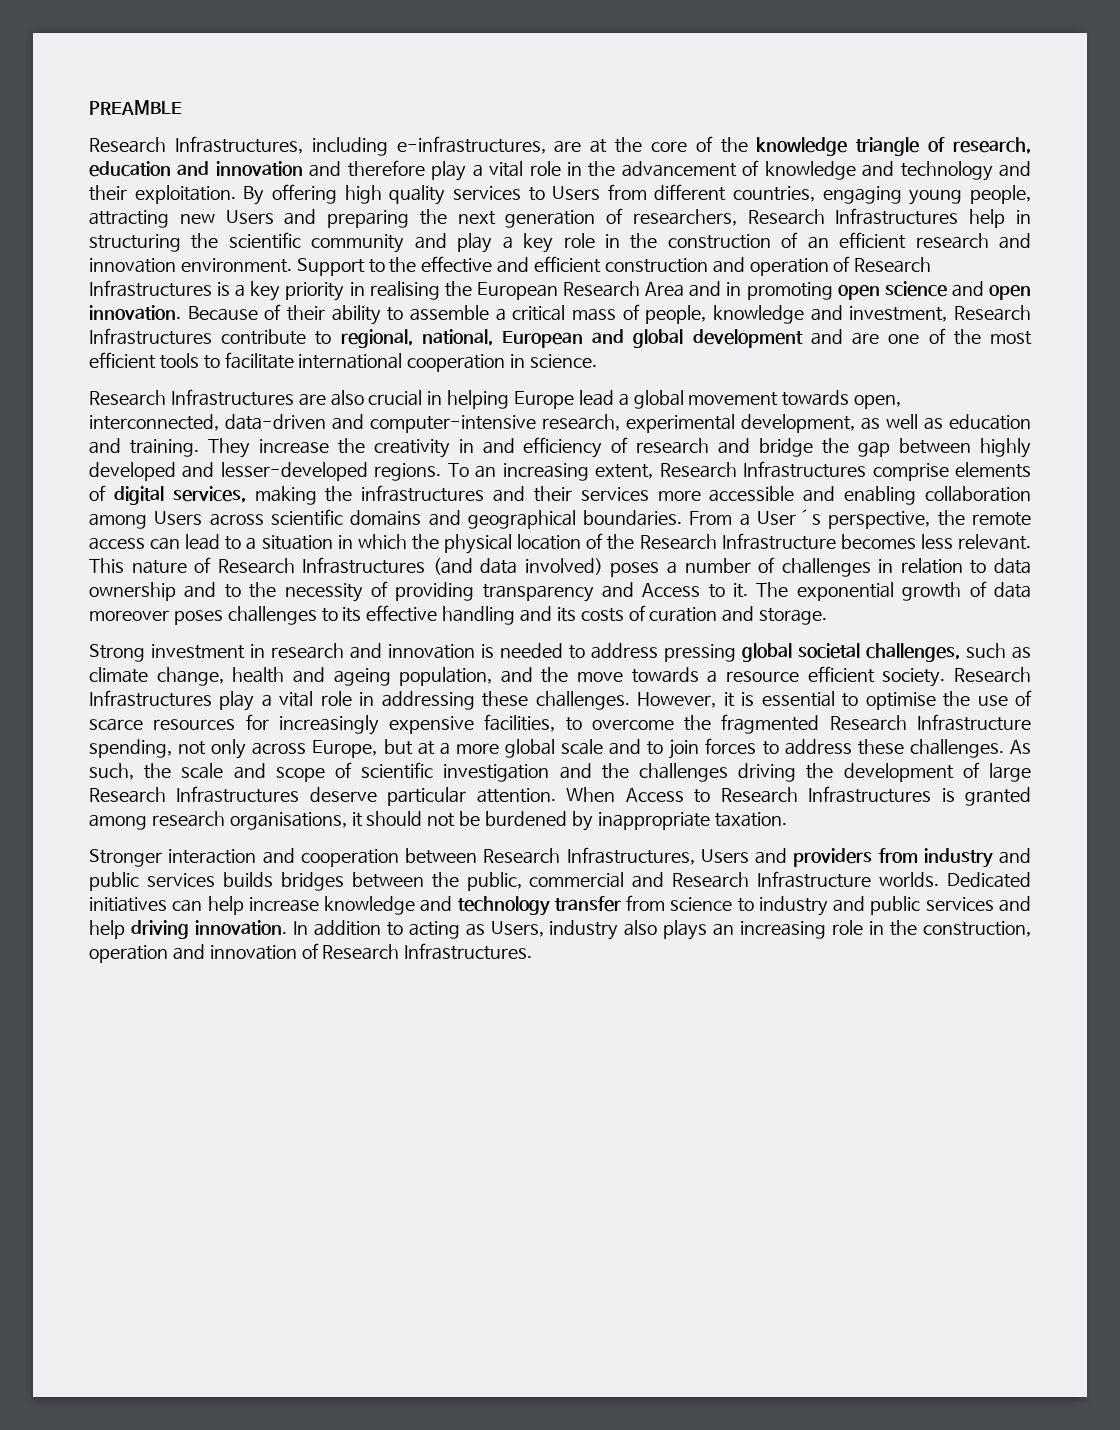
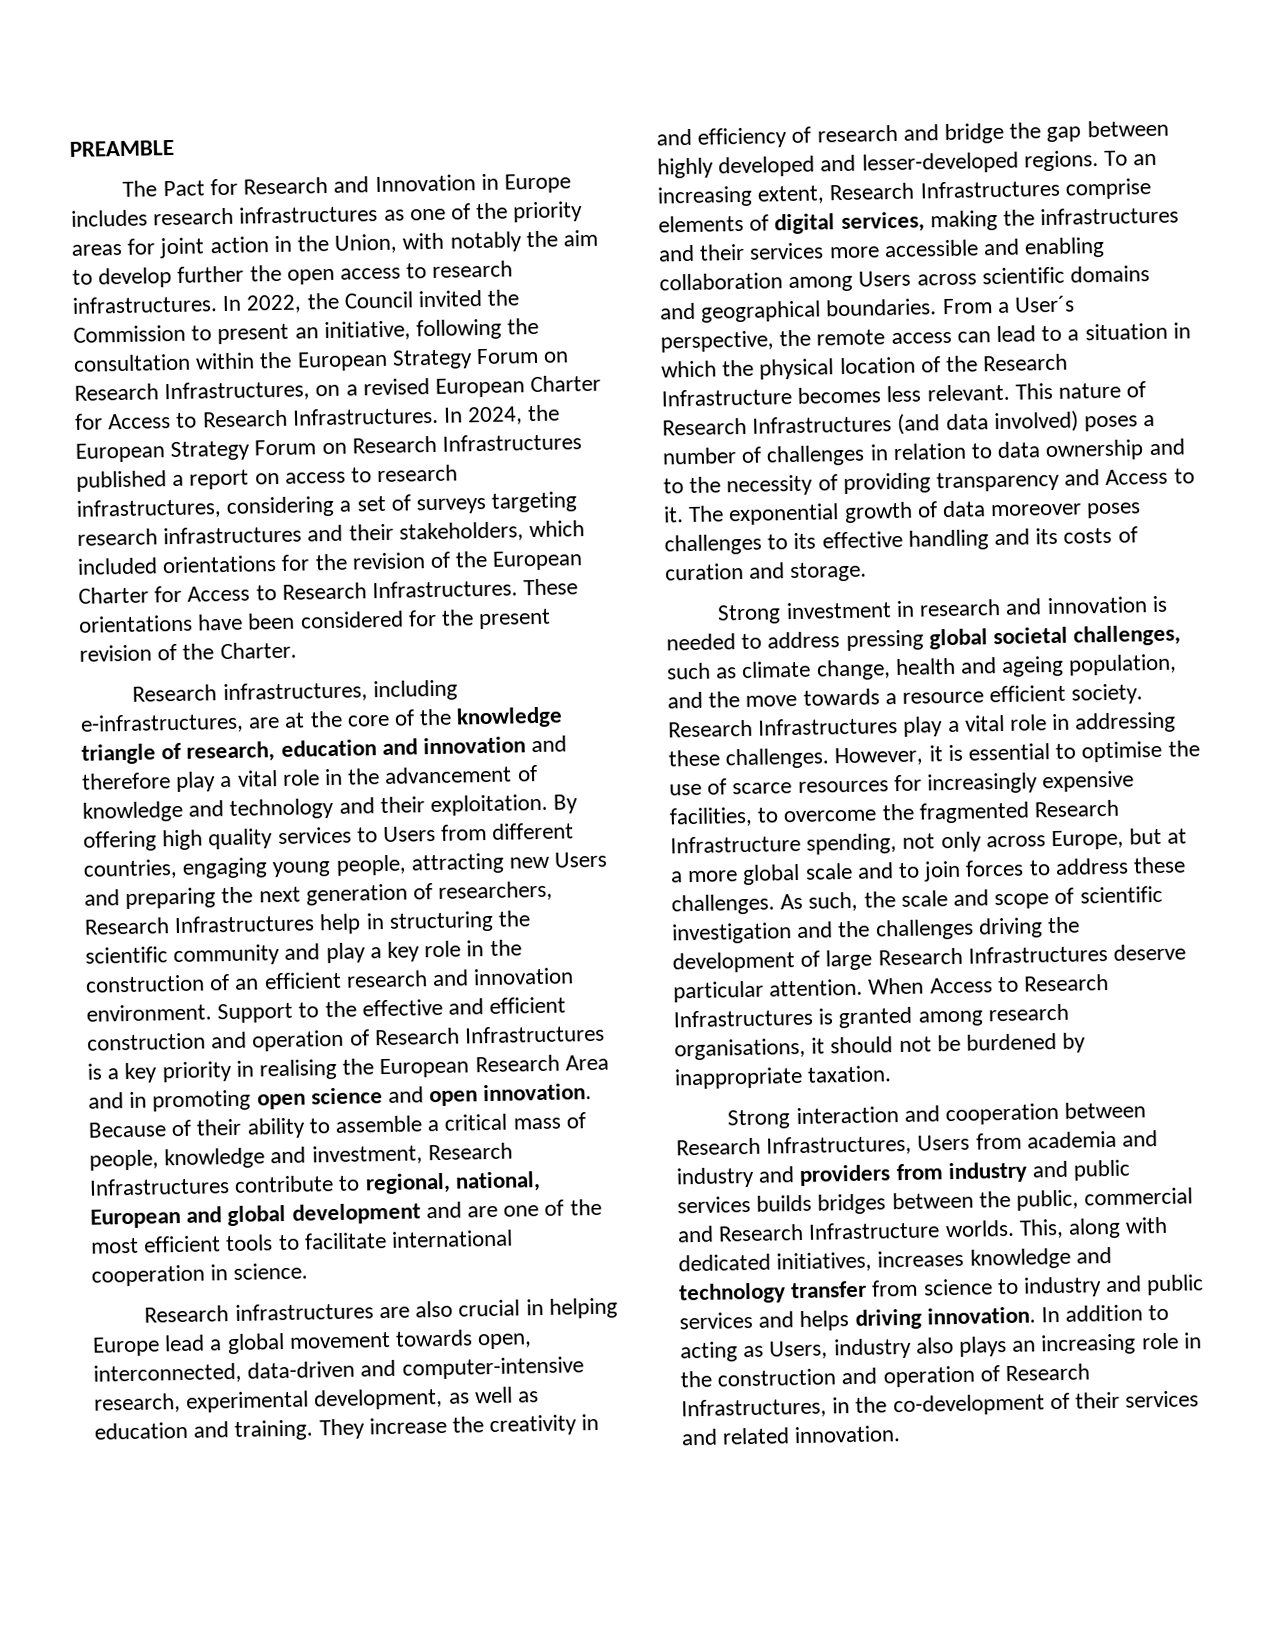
[89,136,303,154] Research Infrastructures, -> [122,173,571,197] [71,201,584,227] [71,229,599,259] [72,260,514,289] [72,289,520,314] [73,317,540,345] [73,347,570,372] [74,374,602,403] [74,404,561,430] [75,433,583,463] [76,464,459,492] [76,491,578,520] [77,520,586,546] [77,550,584,575] [78,578,579,604] [78,608,552,633] [79,641,297,662] [132,681,368,704] The Pact for Research and Innovation in Europe includes research infrastructures as one of the priority areas for joint action in the Union, with notably the aim to develop further the open access to research infrastructures. In 2022, the Council invited the Commission to present an initiative, following the consultation within the European Strategy Forum on Research Infrastructures, on a revised European Charter for Access to Research Infrastructures. In 2024, the European Strategy Forum on Research Infrastructures published a report on access to research infrastructures, considering a set of surveys targeting research infrastructures and their stakeholders, which included orientations for the revision of the European Charter for Access to Research Infrastructures. These orientations have been considered for the present revision of the Charter. // Research infrastructures,
[170,389,294,406] Infrastructures -> [234,1302,374,1321] infrastructures
[89,849,162,867] Stronger -> [727,1109,791,1130] Strong
(749, 856) none -> [975,1130,1159,1150] [676,1166,755,1189] from academia and industry
[947,872,1031,888] [89,896,319,915] Dedicated initiatives can help increase -> [1018,1216,1169,1239] [678,1249,965,1273] This, along with dedicated initiatives, increases
[89,920,125,939] help -> [799,1310,850,1332] helps
[922,921,1031,937] [89,943,533,963] construction, operation and innovation of Research Infrastructures. -> [717,1363,1091,1388] [681,1390,1200,1420] [681,1425,902,1446] construction and operation of Research Infrastructures, in the co-development of their services and related innovation.

